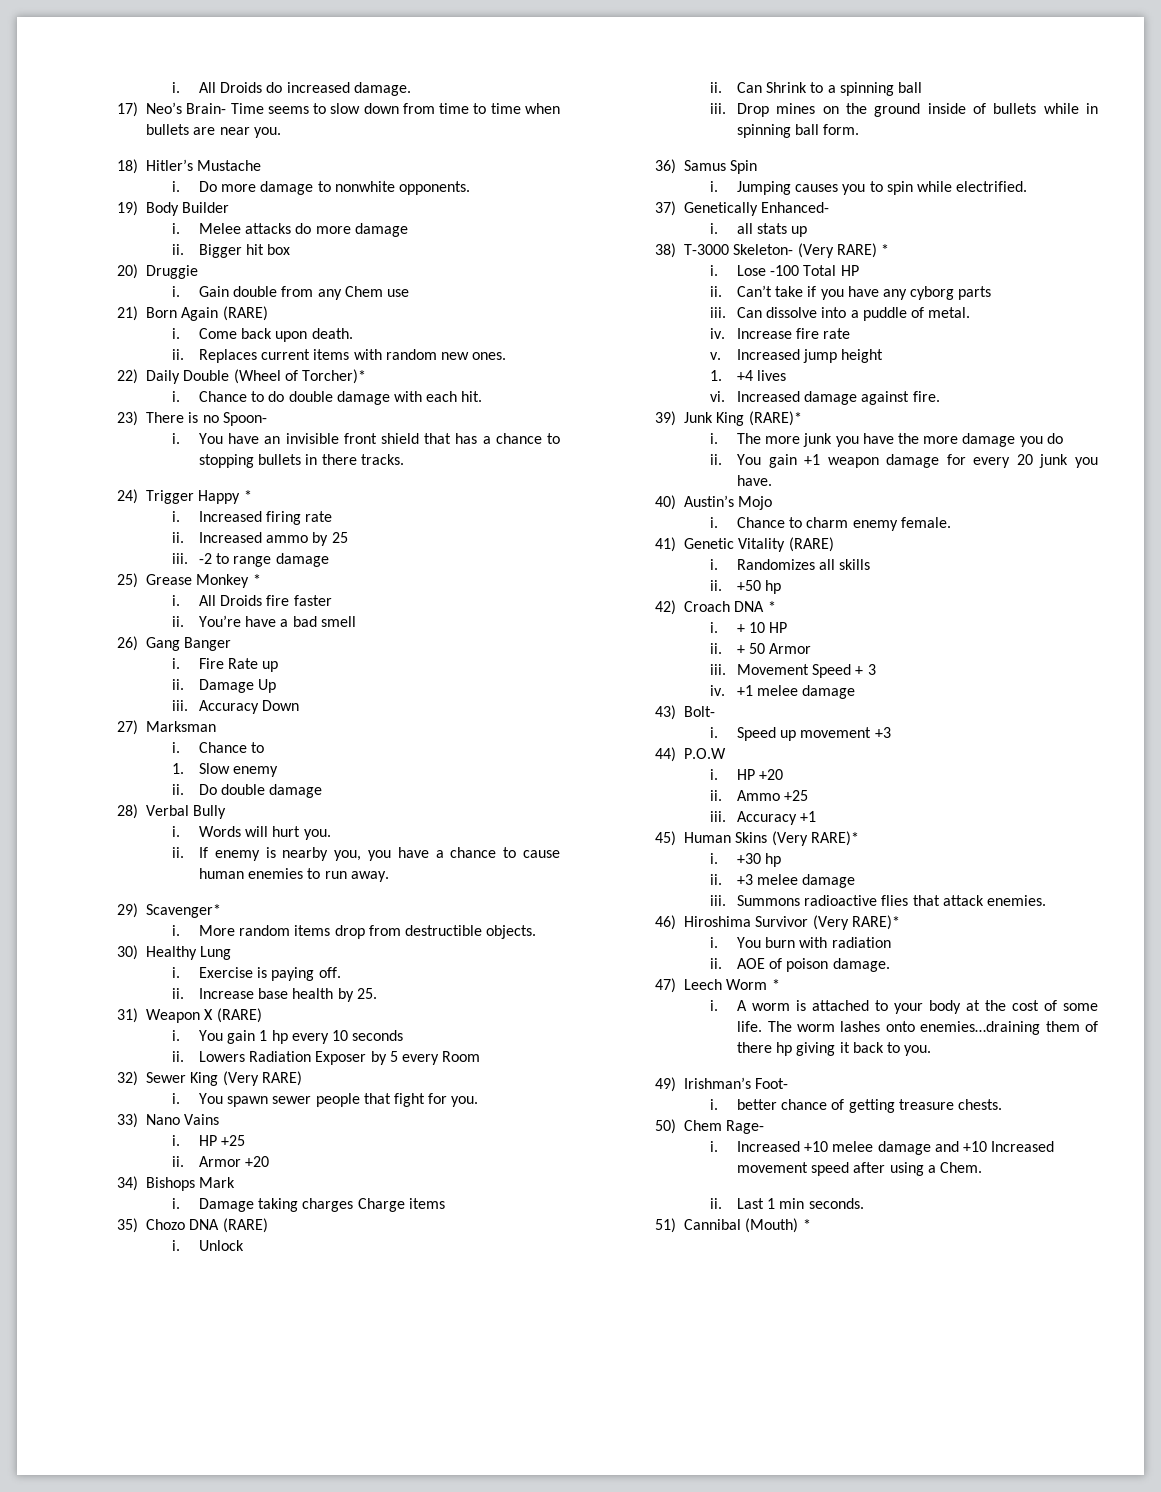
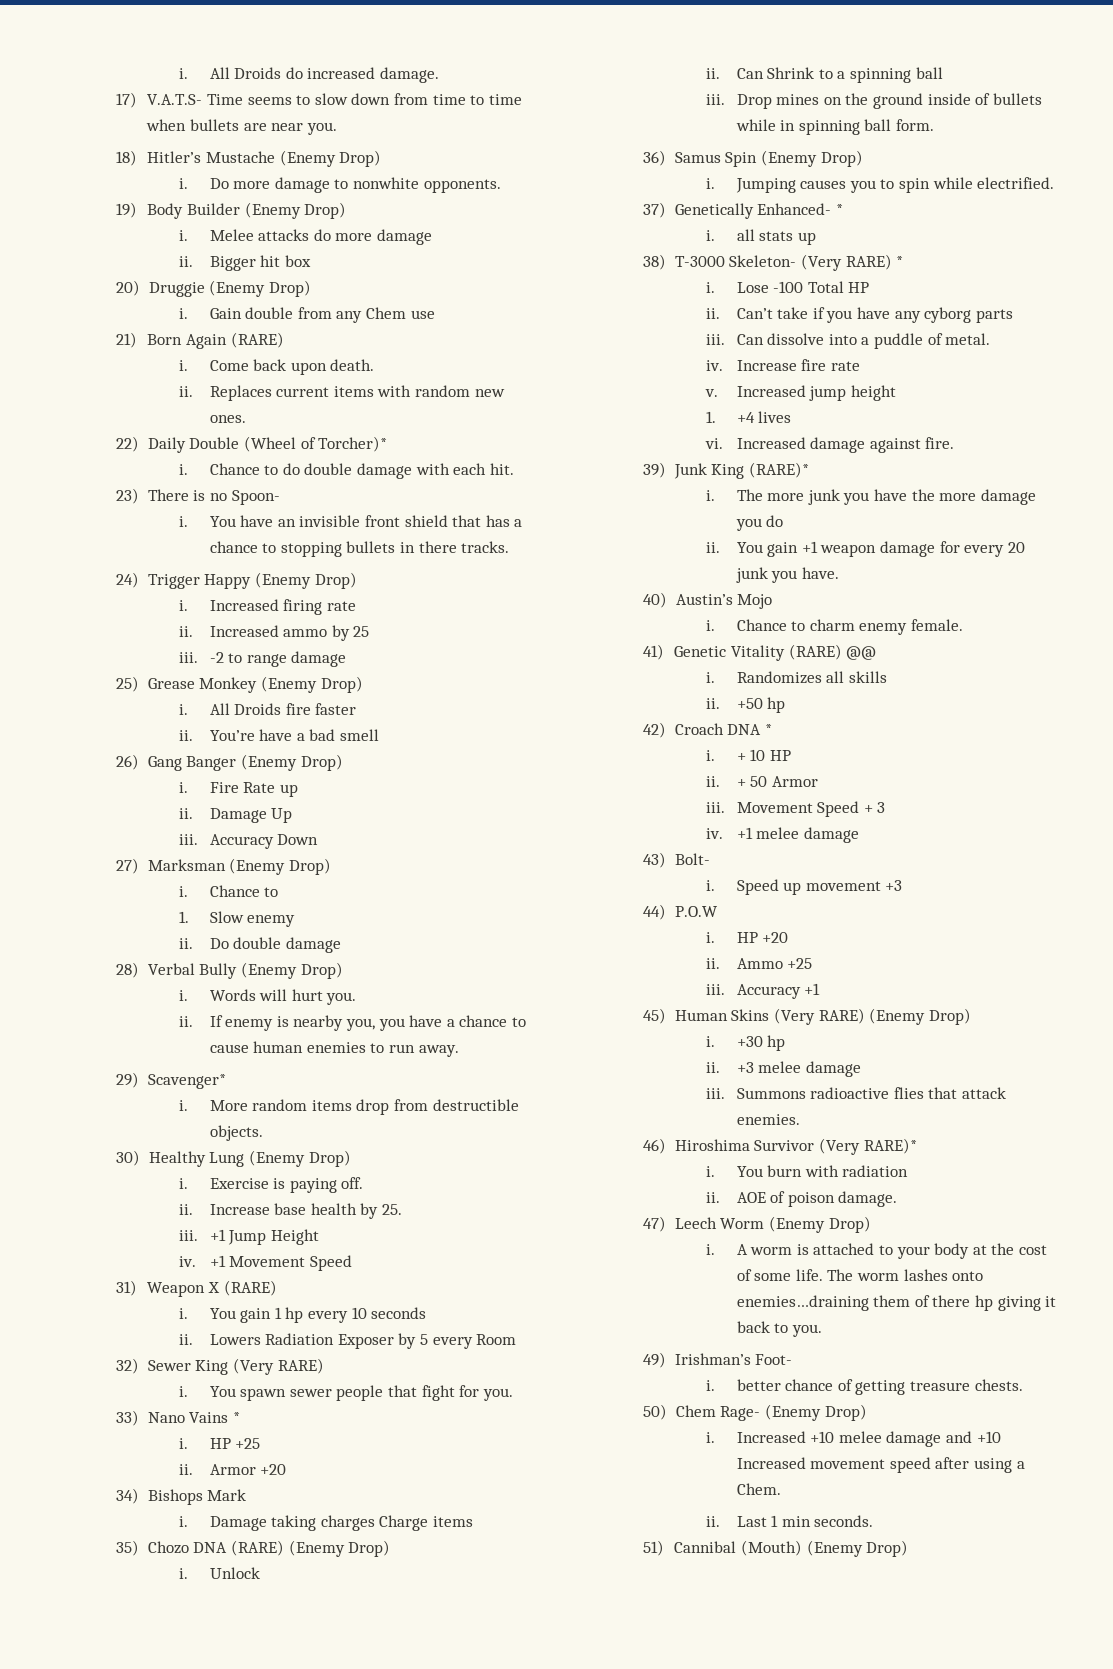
[146,102,227,114] Neo’s Brain- -> [147,94,203,105] V.A.T.S-
(262, 165) none -> [279,150,382,167] (Enemy Drop)
(230, 207) none -> [244,202,347,219] (Enemy Drop)
(199, 272) none -> [209,280,311,297] (Enemy Drop)
[243,490,252,501] * -> [254,572,357,589] (Enemy Drop)
[252,574,261,585] * -> [260,676,363,693] (Enemy Drop)
(232, 644) none -> [240,754,343,771] (Enemy Drop)
(217, 726) none -> [229,858,331,875] (Enemy Drop)
(227, 812) none -> [240,962,343,979] (Enemy Drop)
(232, 953) none -> [248,1150,351,1167] (Enemy Drop)
(377, 993) none -> [178,1229,319,1245] [178,1255,352,1271] // iii. +1 Jump Height // iv. +1 Movement Speed
(220, 1119) none -> [232,1412,240,1423] *
(268, 1225) none -> [288,1540,391,1557] (Enemy Drop)
(758, 167) none -> [760,150,863,167] (Enemy Drop)
(830, 207) none -> [835,204,843,215] *
(834, 544) none -> [846,646,877,660] @@
[810,831,859,846] RARE)* -> [818,1008,971,1025] RARE) (Enemy Drop)
[771,979,780,990] * -> [768,1216,871,1233] (Enemy Drop)
(765, 1127) none -> [764,1404,867,1421] (Enemy Drop)
[802,1219,811,1230] * -> [806,1540,909,1557] (Enemy Drop)

